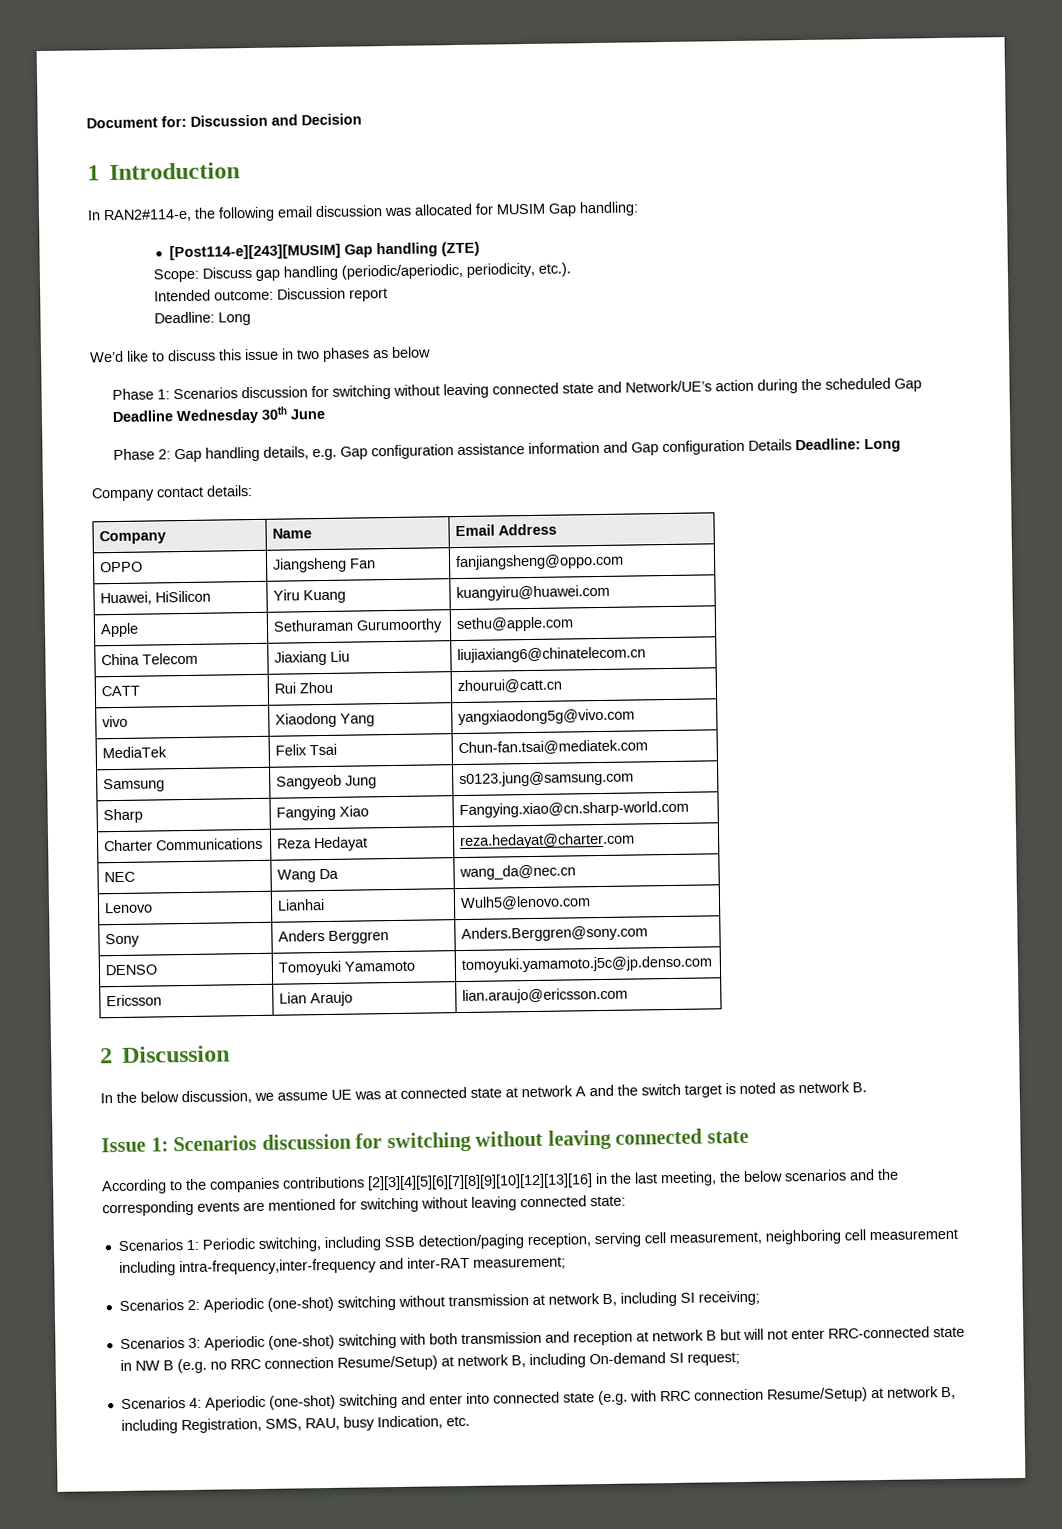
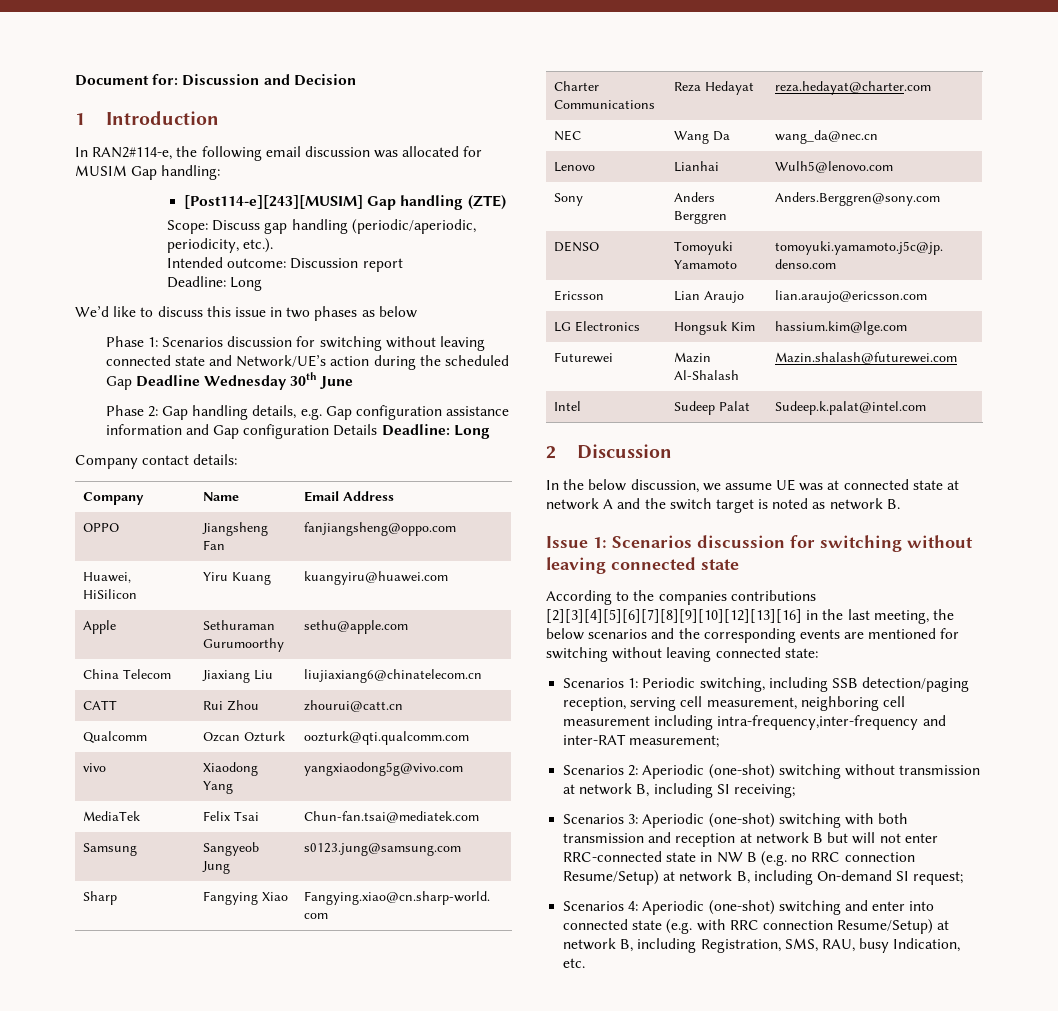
(562, 686) none -> [83,731,148,743] [203,731,286,742] [304,731,470,745] // Qualcomm | Ozcan Ozturk | oozturk@qti.qualcomm.com
(628, 996) none -> [554,321,641,332] [674,321,756,335] [775,321,908,335] [554,352,614,363] [674,352,712,363] [674,370,740,380] [775,352,958,364] [554,401,582,411] [674,401,751,415] [775,401,927,415] // LG Electronics | Hongsuk Kim | hassium.kim@lge.com // Futurewei | Mazin Al-Shalash | Mazin.shalash@futurewei.com // Intel | Sudeep Palat | Sudeep.k.palat@intel.com

